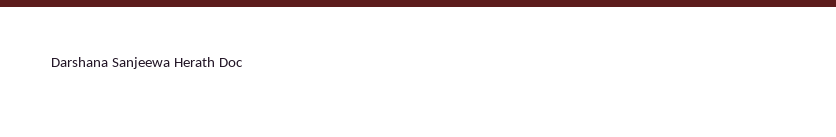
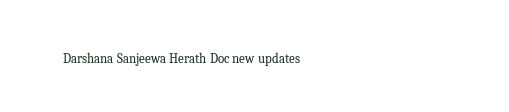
(243, 62) none -> [232,52,300,66] new updates

